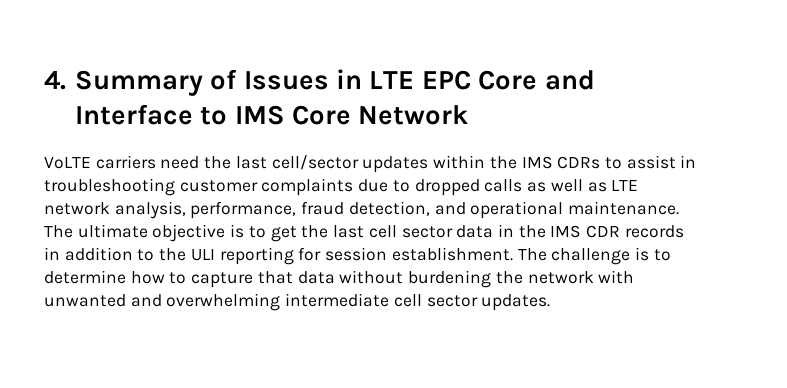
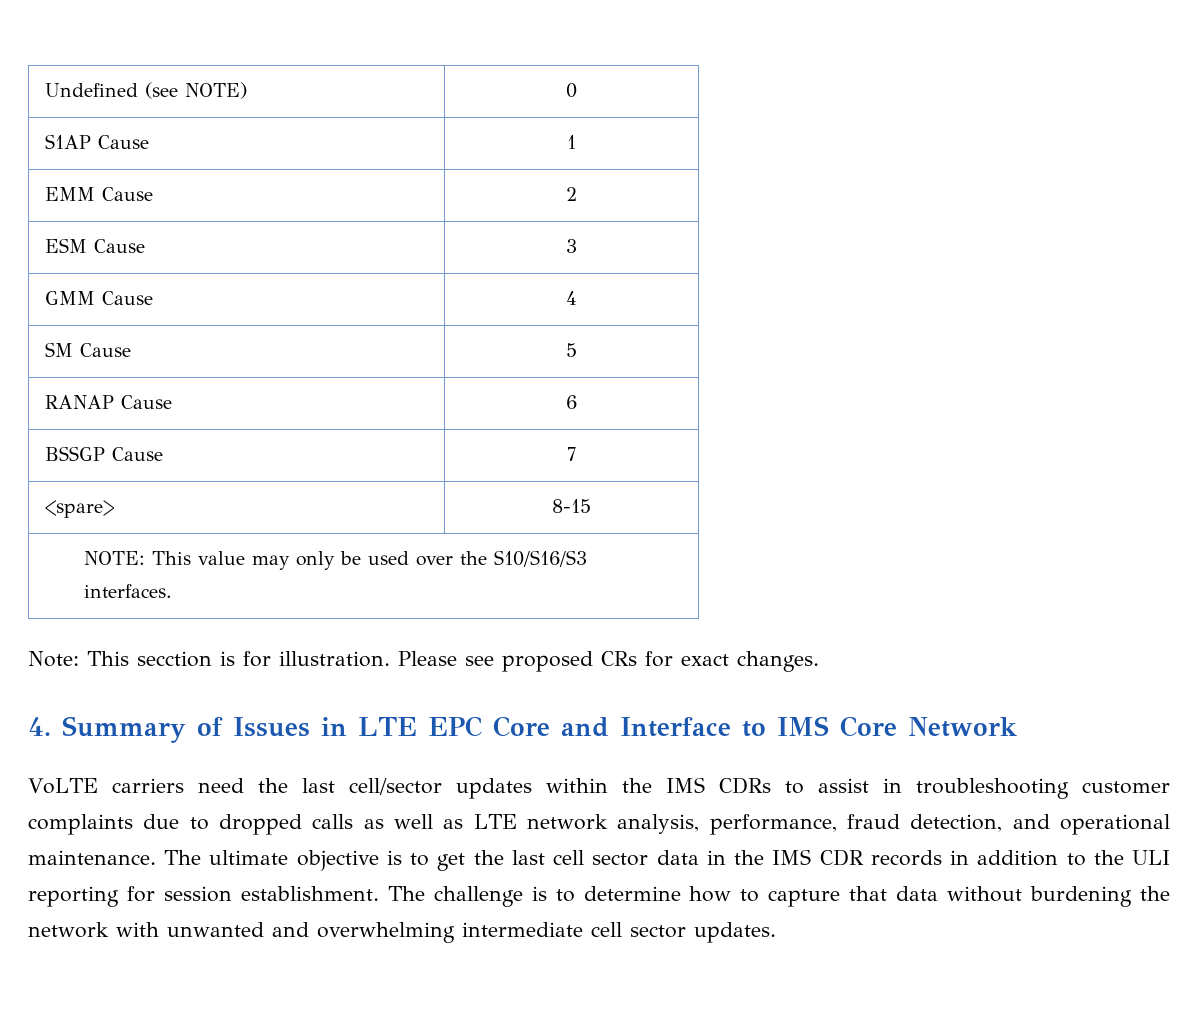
(44, 80) none -> [44,82,247,99] [566,83,577,98] [44,134,149,149] [567,135,576,149] [44,187,153,201] [566,187,577,201] [44,238,145,253] [566,239,577,253] [44,291,153,305] [566,291,577,305] [44,342,131,357] [566,343,577,357] [44,395,172,409] [566,395,577,409] [44,446,163,461] [567,447,576,461] [44,500,114,518] [552,499,591,513] [84,550,588,570] [84,584,173,598] [28,651,819,672] Undefined (see NOTE) | 0 // S1AP Cause | 1 // EMM Cause | 2 // ESM Cause | 3 // GMM Cause | 4 // SM Cause | 5 // RANAP Cause | 6 // BSSGP Cause | 7 // <spare> | 8-15 // NOTE: This value may only be used over the S10/S16/S3 interfaces. // Note: This secction is for illustration. Please see proposed CRs for exact changes. //

